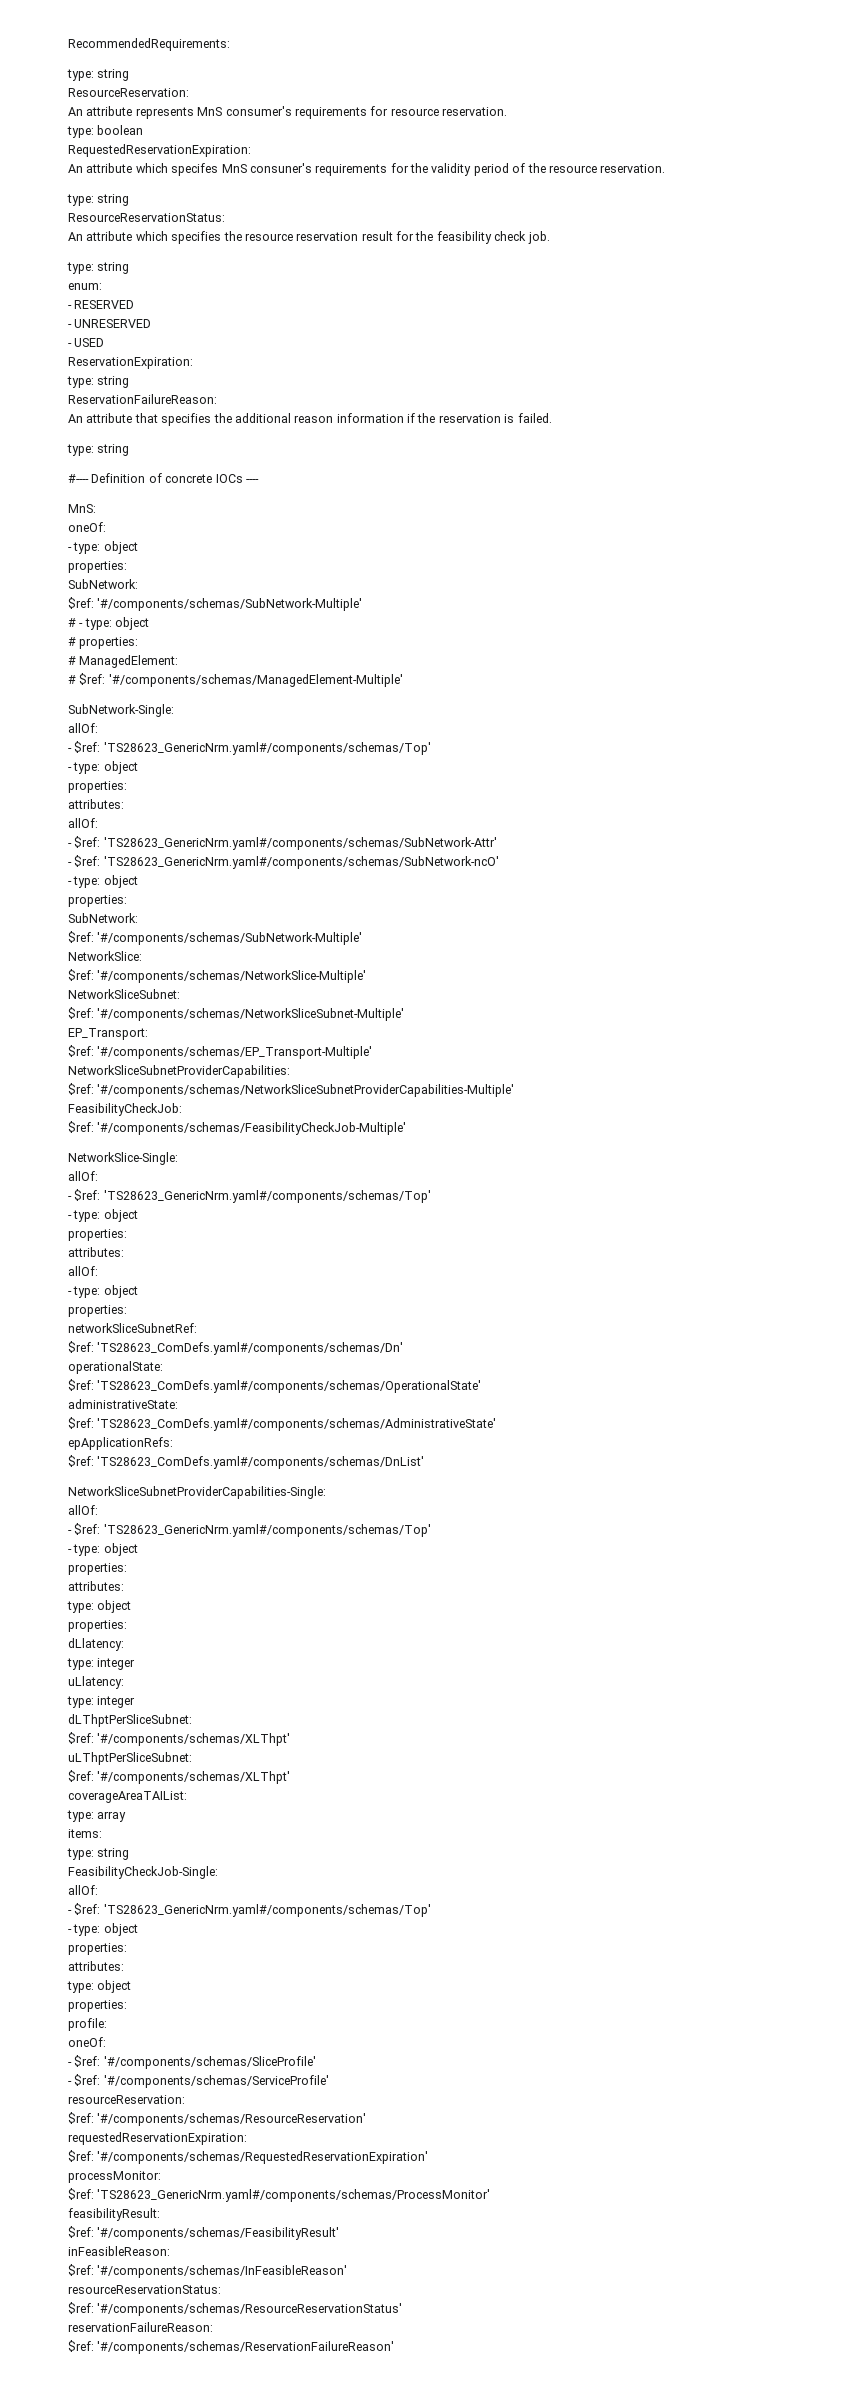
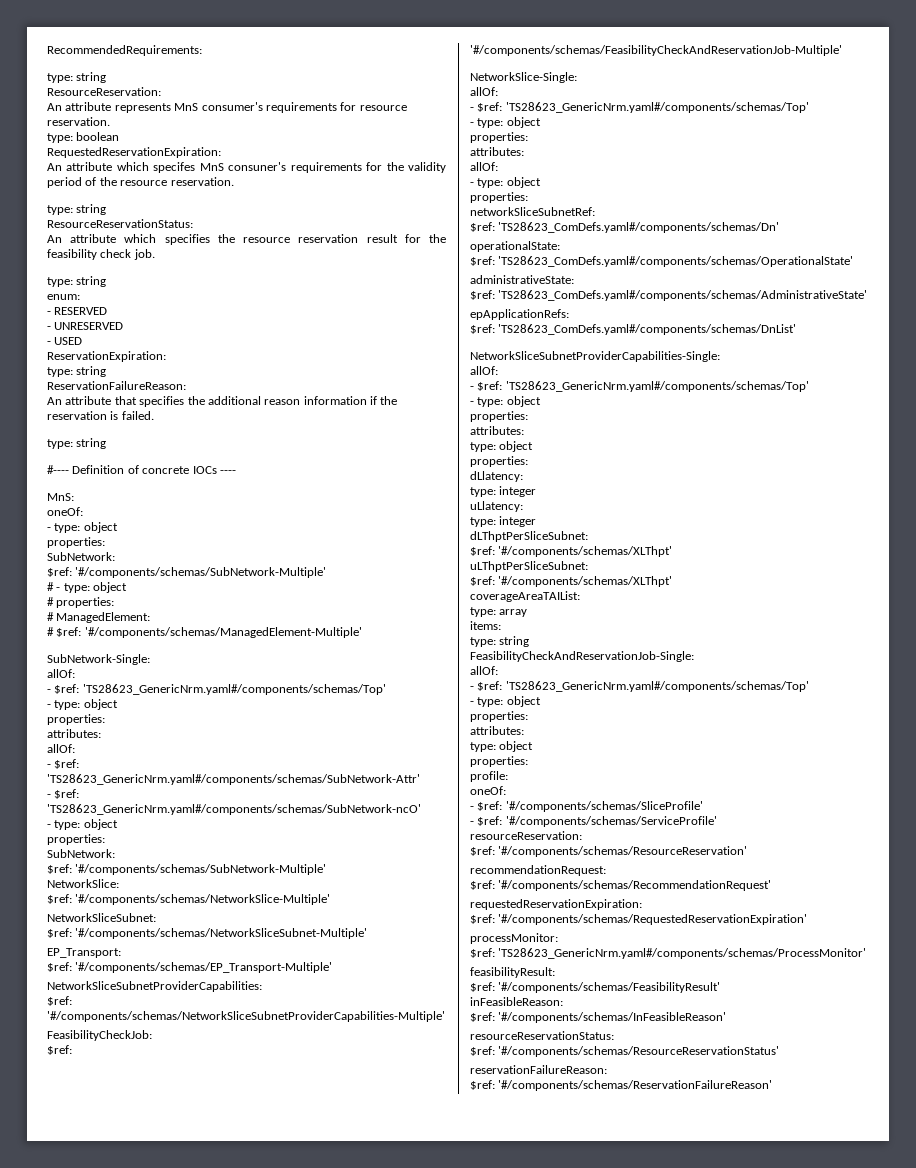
[97,1122,407,1135] '#/components/schemas/FeasibilityCheckJob-Multiple' -> [470,45,842,56] '#/components/schemas/FeasibilityCheckAndReservationJob-Multiple'
[68,1866,218,1879] FeasibilityCheckJob-Single: -> [470,651,694,662] FeasibilityCheckAndReservationJob-Single:
(367, 2119) none -> [470,865,606,876] [470,880,772,891] // recommendationRequest: // $ref: '#/components/schemas/RecommendationRequest'

